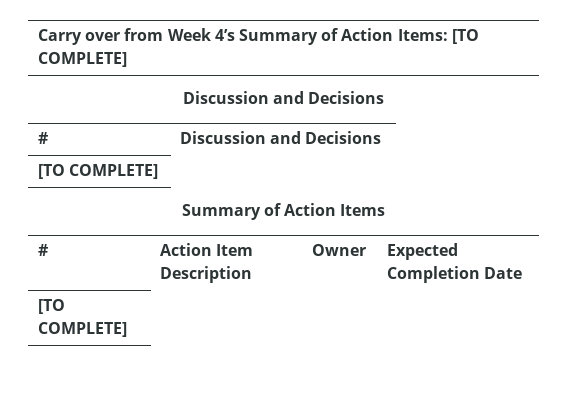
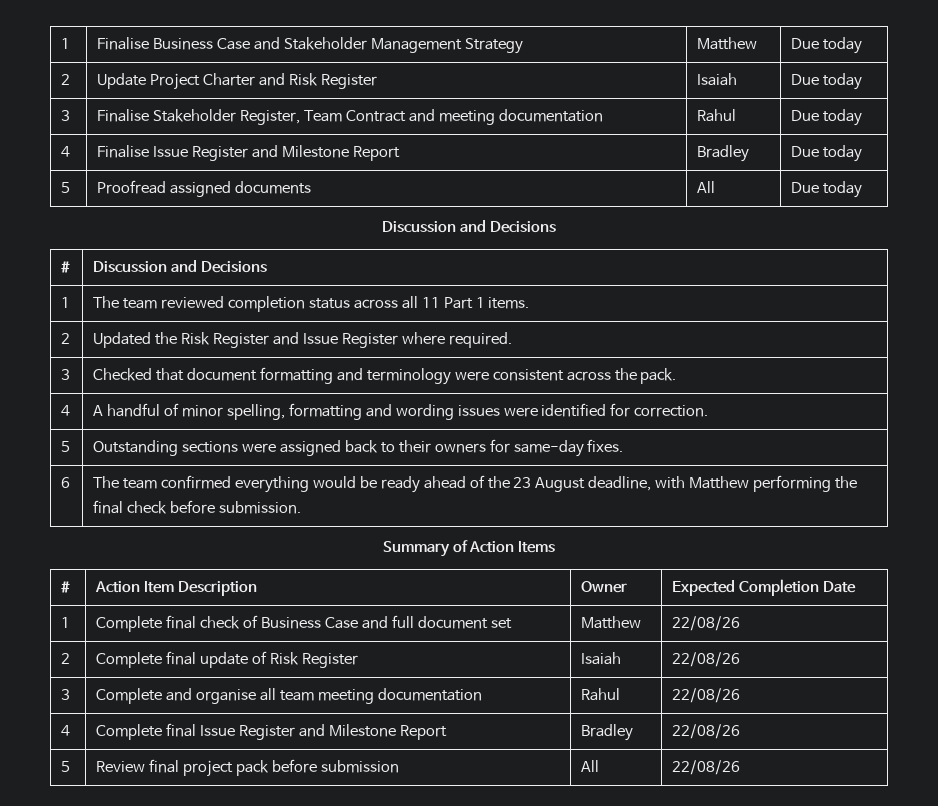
[38,28,479,45] [38,52,128,67] Carry over from Week 4’s Summary of Action Items: [TO COMPLETE] -> [61,38,71,49] [97,37,523,54] [697,37,758,50] [791,37,863,54] [61,74,71,85] [97,73,377,90] [697,73,738,86] [791,73,863,90] [61,110,71,121] [97,109,603,125] [697,109,737,122] [791,109,863,126] [61,146,71,157] [97,145,400,161] [697,145,750,162] [791,145,863,162] [61,182,71,193] [97,180,312,197] [697,181,716,193] [791,181,863,198] 1 | Finalise Business Case and Stakeholder Management Strategy | Matthew | Due today // 2 | Update Project Charter and Risk Register | Isaiah | Due today // 3 | Finalise Stakeholder Register, Team Contract and meeting documentation | Rahul | Due today // 4 | Finalise Issue Register and Milestone Report | Bradley | Due today // 5 | Proofread assigned documents | All | Due today
[38,164,159,179] [TO COMPLETE] -> [61,297,71,308] [93,296,530,312] [61,333,71,344] [93,332,512,348] [61,369,71,380] [93,367,677,385] [61,405,71,416] [93,403,709,420] [61,441,71,452] [93,439,624,457] [61,477,71,488] [93,475,857,493] [93,500,302,514] 1 | The team reviewed completion status across all 11 Part 1 items. // 2 | Updated the Risk Register and Issue Register where required. // 3 | Checked that document formatting and terminology were consistent across the pack. // 4 | A handful of minor spelling, formatting and wording issues were identified for correction. // 5 | Outstanding sections were assigned back to their owners for same-day fixes. // 6 | The team confirmed everything would be ready ahead of the 23 August deadline, with Matthew performing the final check before submission.
[38,299,66,314] [38,322,128,337] [TO COMPLETE] -> [61,617,71,628] [96,615,512,632] [581,616,642,629] [672,616,741,631] [61,653,71,664] [96,651,358,668] [581,652,622,665] [672,652,741,667] [61,689,71,700] [96,688,482,704] [581,688,621,701] [672,688,741,703] [61,725,71,736] [96,723,447,740] [581,724,634,741] [672,724,741,739] [61,761,71,772] [96,759,399,777] [581,760,600,772] [672,760,741,775] 1 | Complete final check of Business Case and full document set | Matthew | 22/08/26 // 2 | Complete final update of Risk Register | Isaiah | 22/08/26 // 3 | Complete and organise all team meeting documentation | Rahul | 22/08/26 // 4 | Complete final Issue Register and Milestone Report | Bradley | 22/08/26 // 5 | Review final project pack before submission | All | 22/08/26

